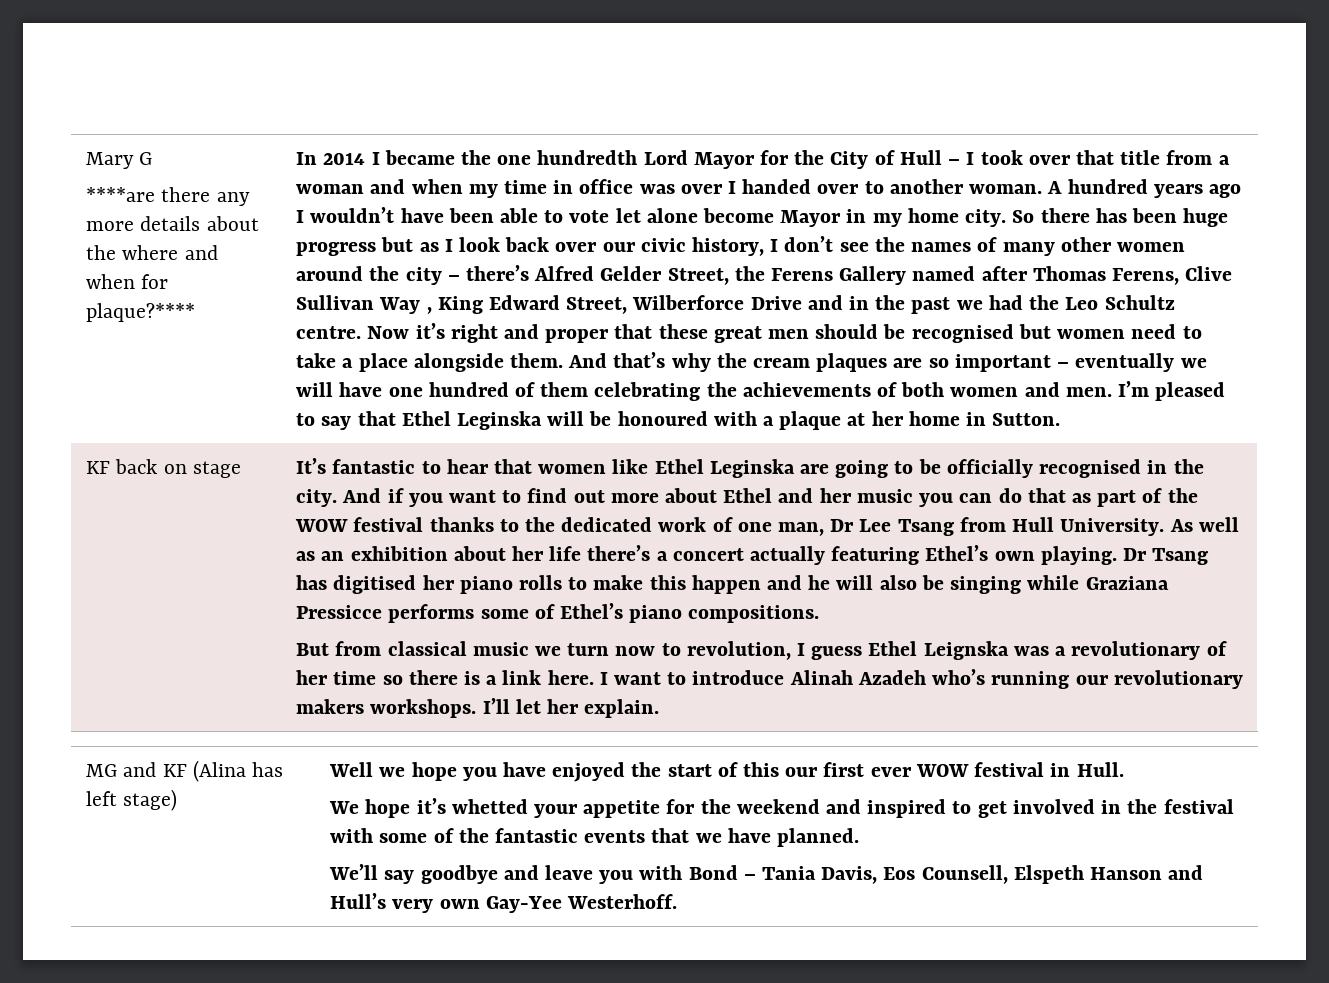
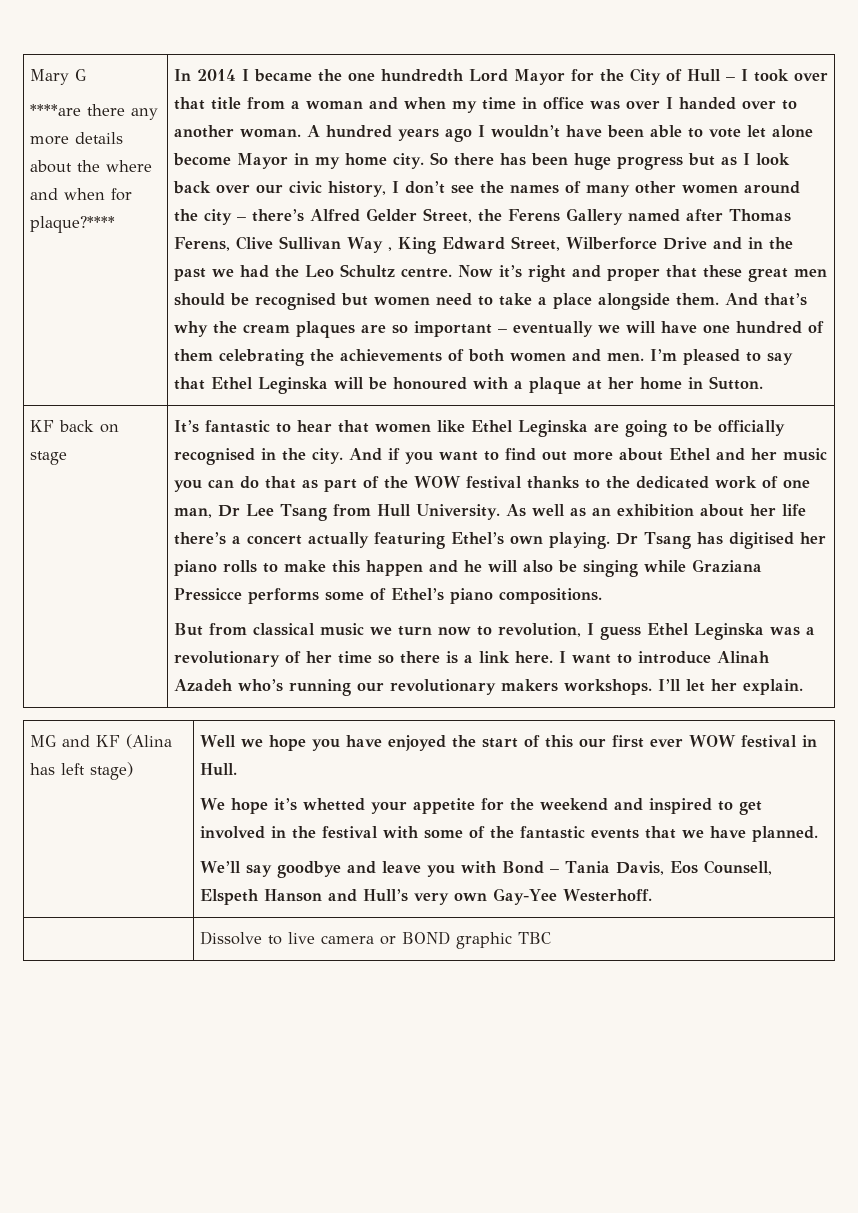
[923,641,1009,660] Leignska -> [693,623,764,640] Leginska
(678, 901) none -> [199,931,551,949] // | Dissolve to live camera or BOND graphic TBC

